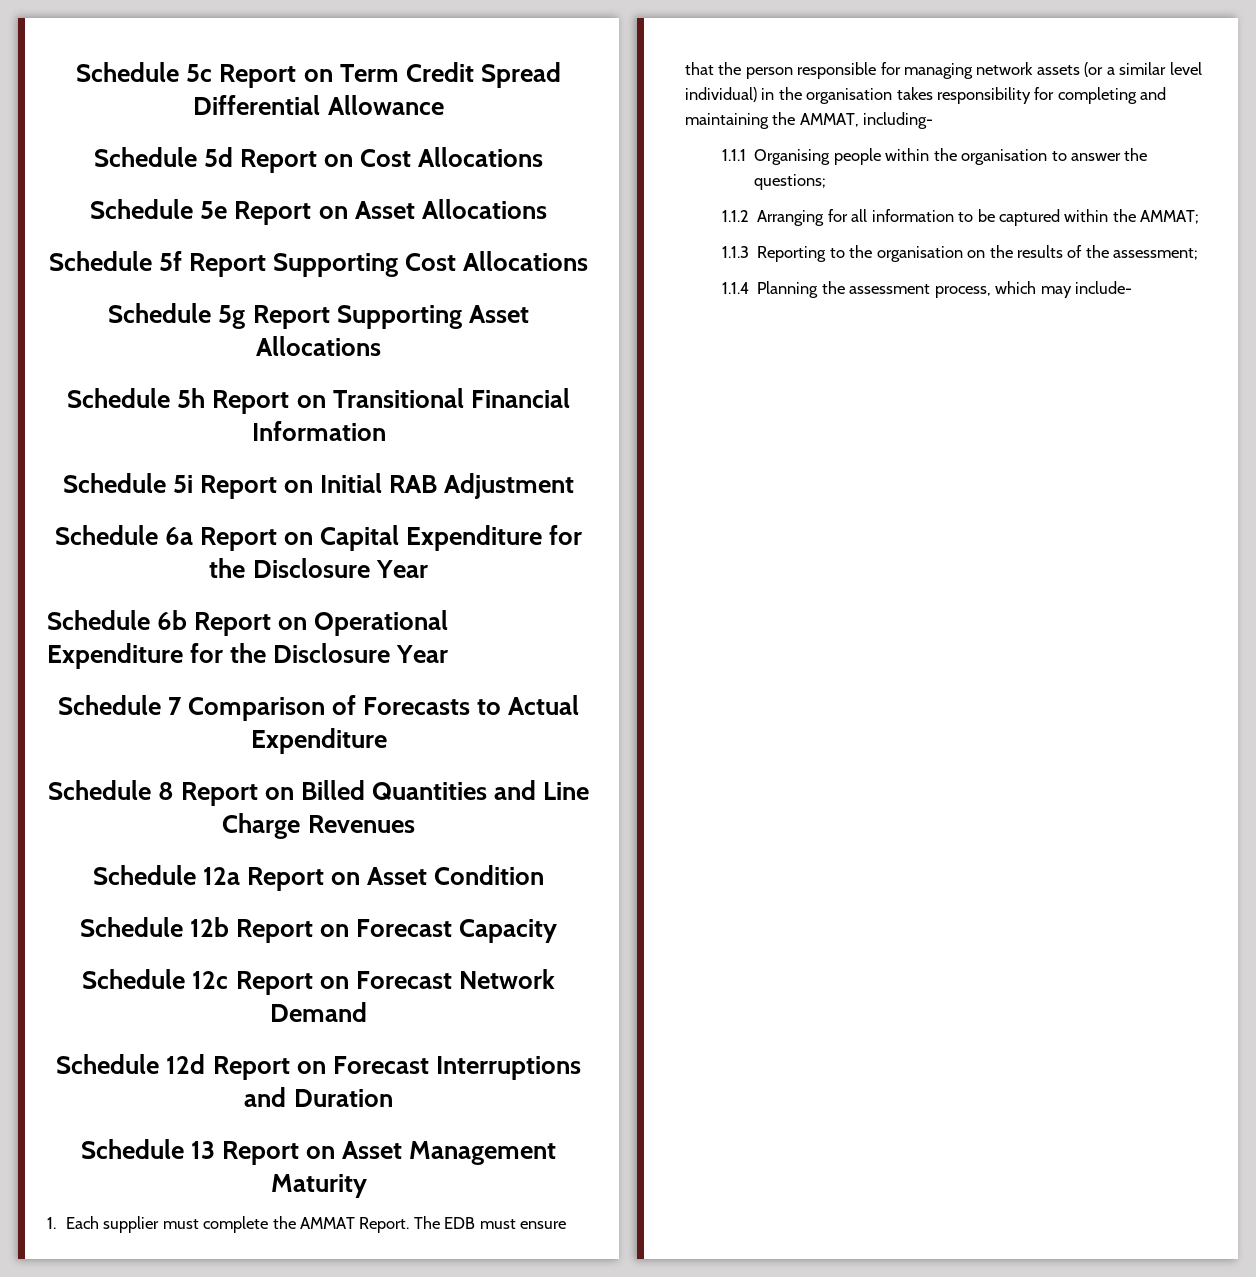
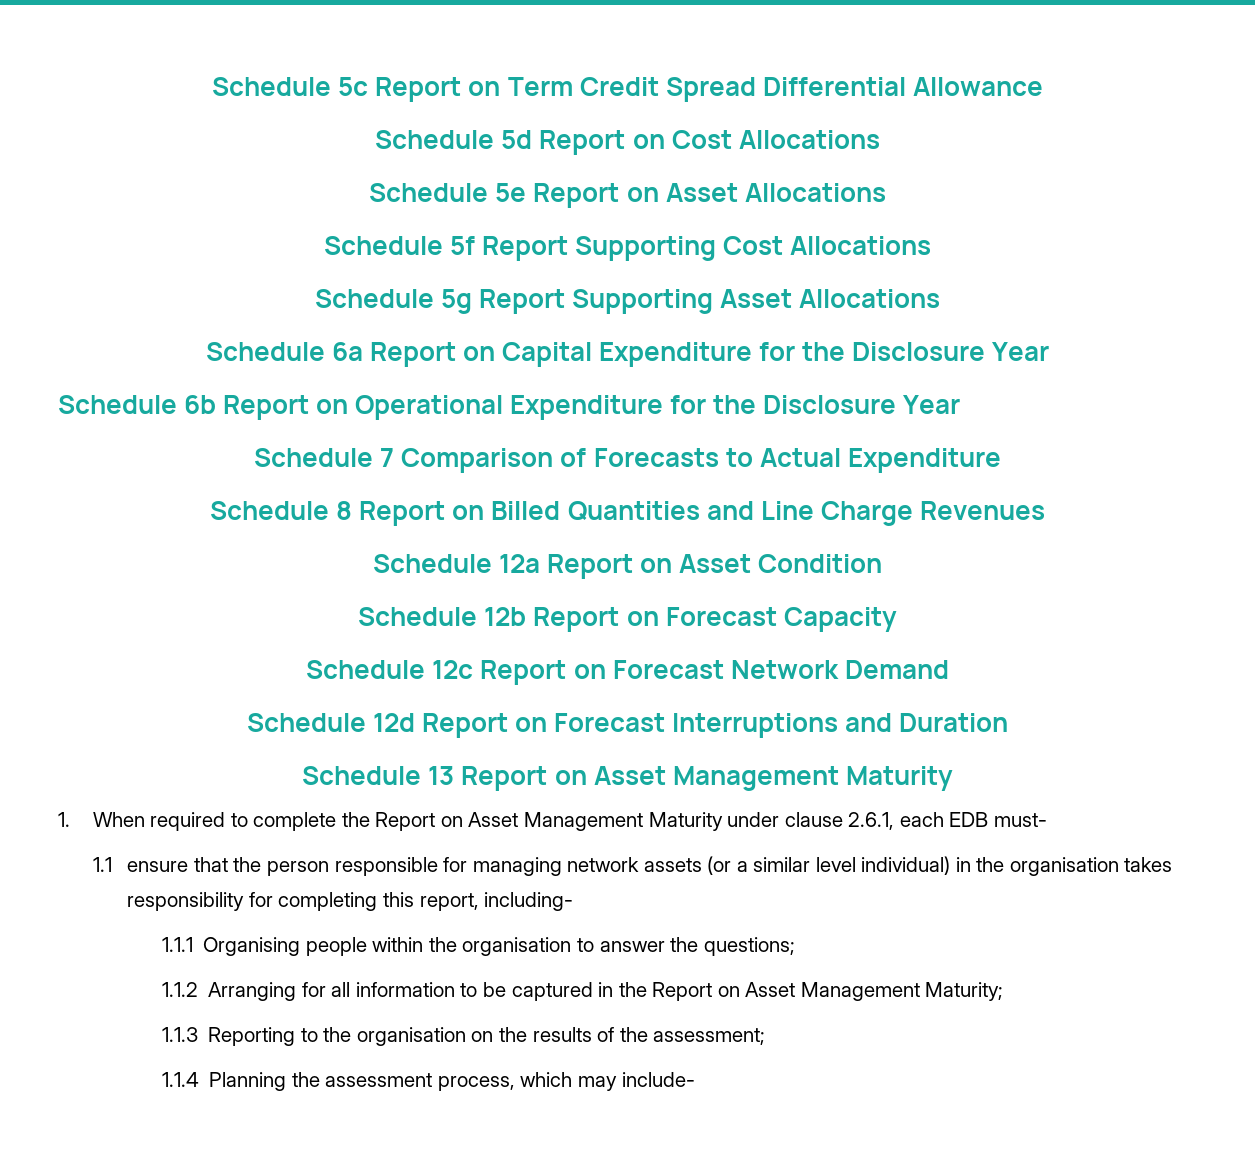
[67,388,570,414] [251,421,386,441] [62,473,575,499] // Schedule 5h Report on Transitional Financial Information // Schedule 5i Report on Initial RAB Adjustment -> (941, 298) none
[65,1216,516,1233] Each supplier must complete the AMMAT Report. The EDB must -> [92,812,1047,831] [92,857,112,872] When required to complete the Report on Asset Management Maturity under clause 2.6.1, each EDB must- // 1.1
[1140,87,1167,100] [684,112,859,129] and maintaining the AMMAT, -> [382,892,479,911] this report,
[1064,209,1200,224] within the AMMAT; -> [598,982,1004,1001] in the Report on Asset Management Maturity;

